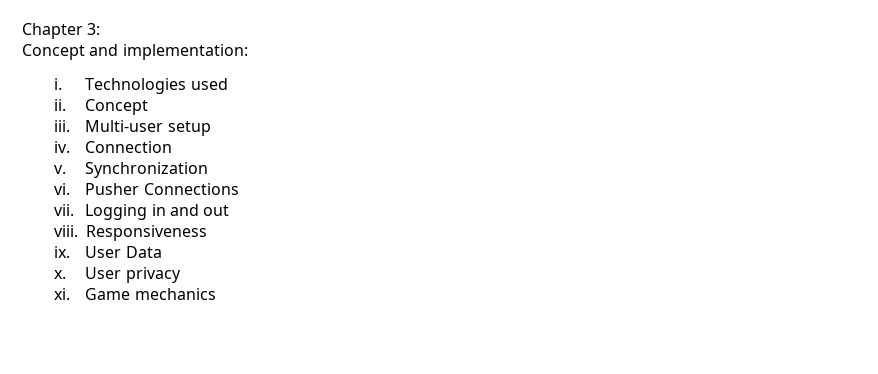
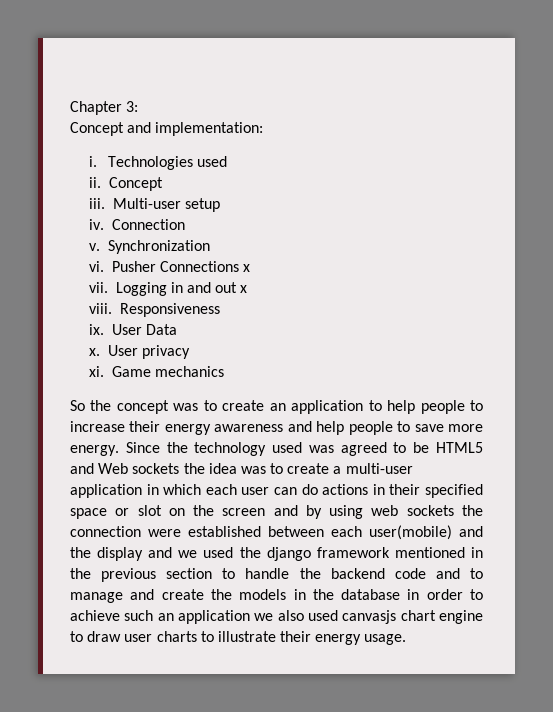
(239, 189) none -> [243,264,251,272] x
(230, 210) none -> [240,285,248,293] x
(216, 294) none -> [70,400,483,414] [70,421,484,435] [70,442,483,456] [70,463,413,474] [70,484,483,498] [70,505,483,519] [70,525,483,540] [70,547,483,561] [70,568,483,582] [70,589,484,603] [70,610,483,624] [70,631,407,645] // So the concept was to create an application to help people to increase their energy awareness and help people to save more energy. Since the technology used was agreed to be HTML5 and Web sockets the idea was to create a multi-user application in which each user can do actions in their specified space or slot on the screen and by using web sockets the connection were established between each user(mobile) and the display and we used the django framework mentioned in the previous section to handle the backend code and to manage and create the models in the database in order to achieve such an application we also used canvasjs chart engine to draw user charts to illustrate their energy usage.

